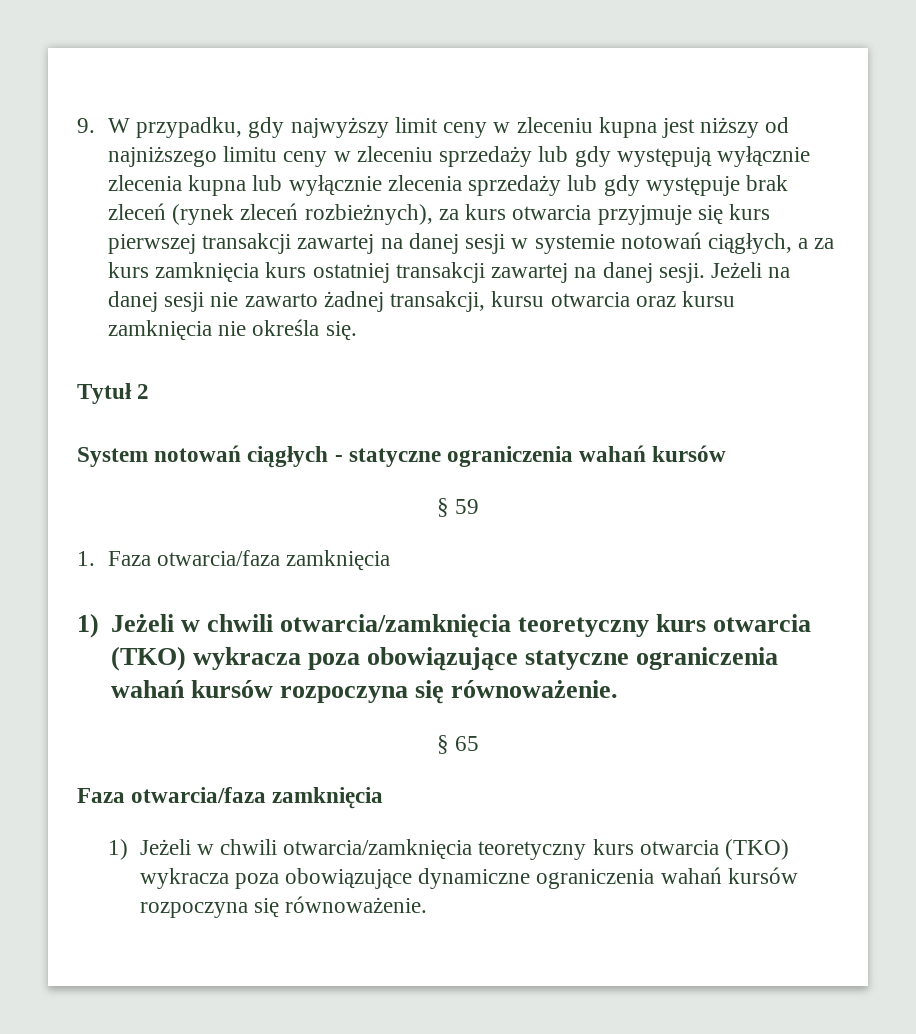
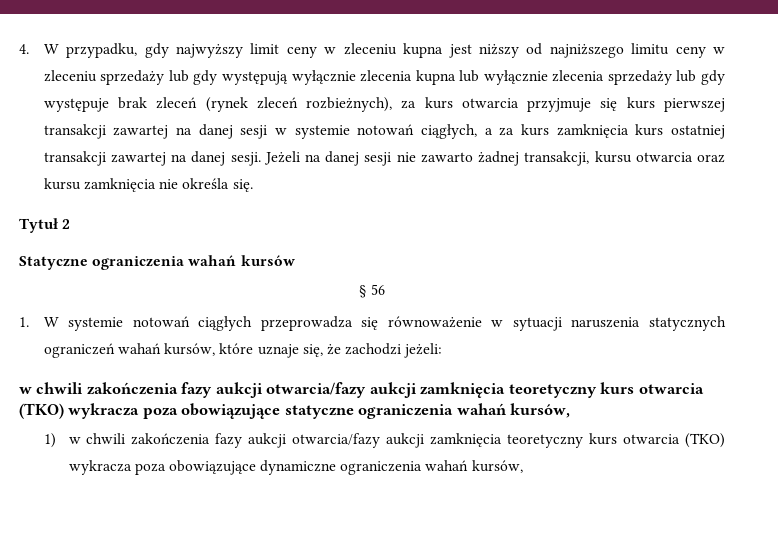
[77,118,95,133] 9. -> [19,44,29,54] 4.
[77,445,441,468] System notowań ciągłych - statyczne -> [19,256,88,270] Statyczne
[455,499,480,514] 59 -> [370,284,385,295] 56
[108,550,391,571] [77,613,511,638] Faza otwarcia/faza zamknięcia // 1) Jeżeli w chwili otwarcia/zamknięcia -> [43,316,726,331] [43,343,443,358] [19,382,506,398] W systemie notowań ciągłych przeprowadza się równoważenie w sytuacji naruszenia statycznych ograniczeń wahań kursów, które uznaje się, że zachodzi jeżeli: // w chwili zakończenia fazy aukcji otwarcia/fazy aukcji zamknięcia
[190,680,618,704] [436,735,480,754] [77,787,384,809] [108,839,473,860] kursów rozpoczyna się równoważenie. // § 65 // Faza otwarcia/faza zamknięcia // 1) Jeżeli w chwili otwarcia/zamknięcia -> [510,403,571,418] [43,433,503,448] kursów, // 1) w chwili zakończenia fazy aukcji otwarcia/fazy aukcji zamknięcia
[727,867,798,884] [139,896,427,918] kursów rozpoczyna się równoważenie. -> [471,460,523,473] kursów,

